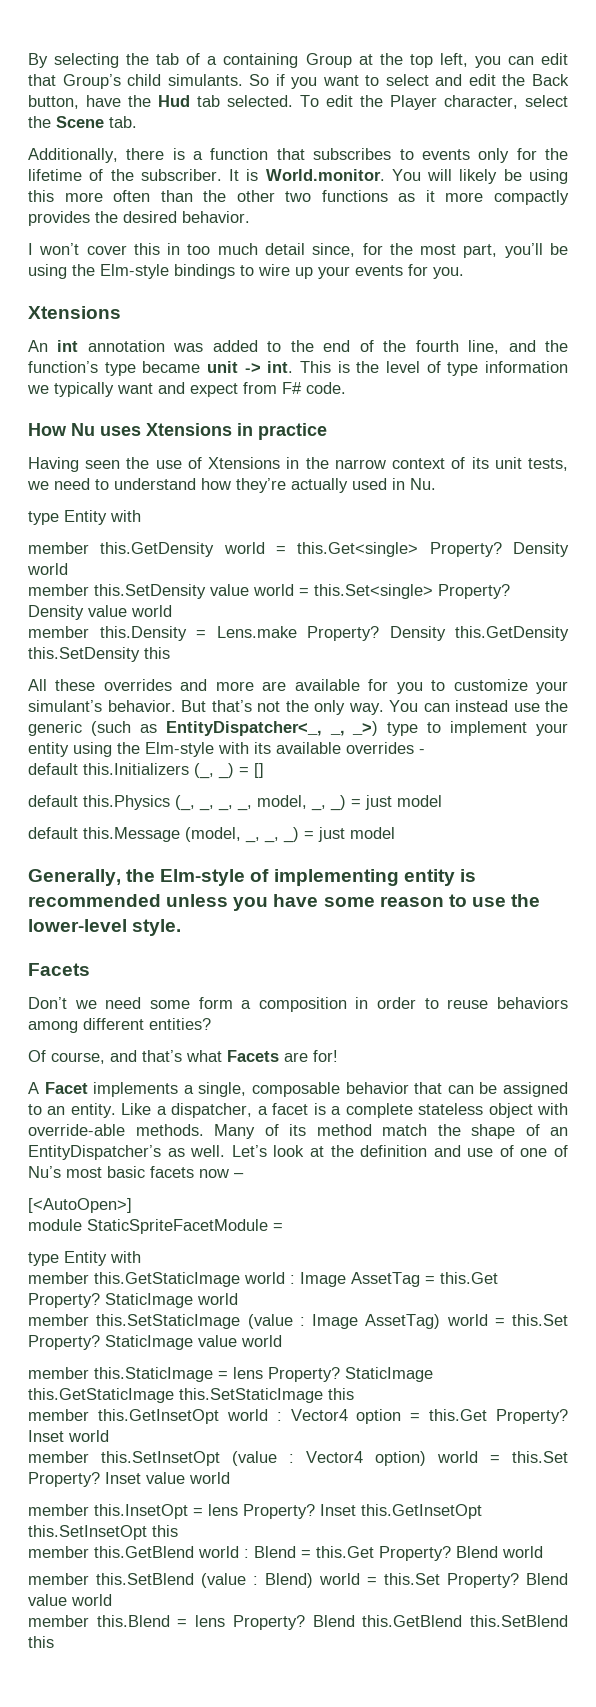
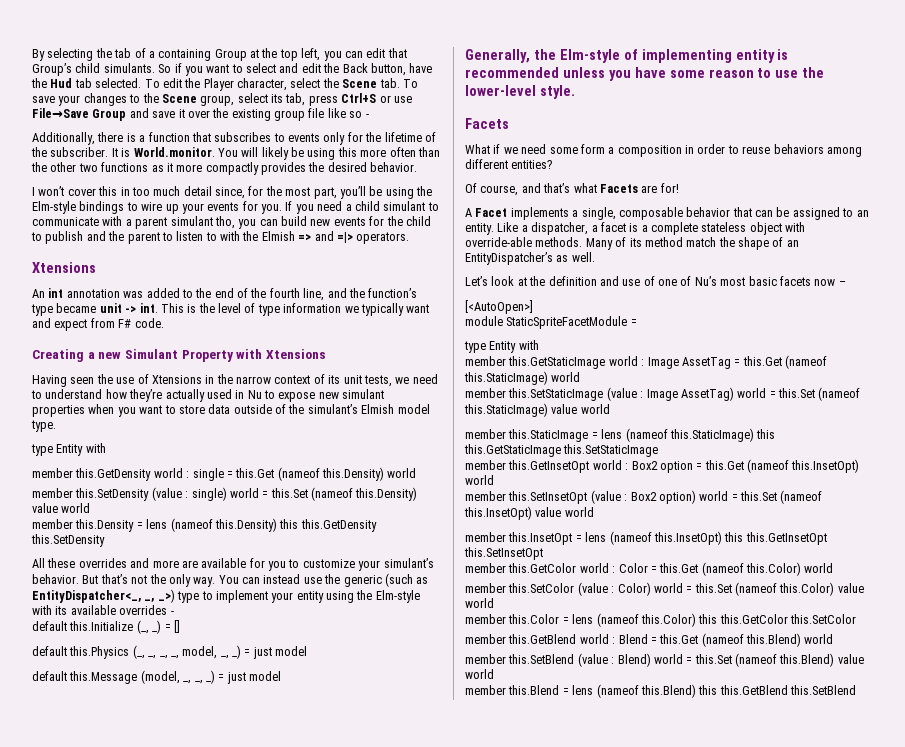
(137, 122) none -> [402,79,418,88] [32,93,412,106] [32,108,369,121] To save your changes to the Scene group, select its tab, press Ctrl+S or use File→Save Group and save it over the existing group file like so -
(464, 273) none -> [285,201,439,214] [32,216,431,229] [31,231,410,244] If you need a child simulant to communicate with a parent simulant tho, you can build new events for the child to publish and the parent to listen to with the Elmish => and =|> operators.
[28,423,327,440] How Nu uses Xtensions in practice -> [32,349,326,362] Creating a new Simulant Property with Xtensions
[410,478,436,490] Nu. -> [247,389,385,402] [32,404,430,417] [31,420,56,432] Nu to expose new simulant properties when you want to store data outside of the simulant’s Elmish model type.
[276,542,569,557] [27,563,68,575] [28,584,510,599] [28,605,84,620] = this.Get<single> Property? Density world // member this.SetDensity value world = this.Set<single> Property? Density -> [186,467,417,481] [32,487,418,501] : single = this.Get (nameof this.Density) world // member this.SetDensity (value : single) world = this.Set (nameof this.Density)
[216,626,446,641] Lens.make Property? Density -> [146,518,299,532] lens (nameof this.Density) this
[144,647,170,659] this -> (105, 540) none
[83,763,189,775] this.Initializers -> [69,621,134,631] this.Initialize
[28,997,67,1009] Don’t -> [465,144,501,154] What if
(226, 1151) none -> (595, 257) //
[28,1293,193,1308] Property? StaticImage -> [785,355,827,369] [464,371,548,385] (nameof this.StaticImage)
[28,1335,193,1350] Property? StaticImage -> [818,387,861,401] [464,403,548,417] (nameof this.StaticImage)
[268,1367,433,1382] Property? StaticImage -> [625,428,776,442] (nameof this.StaticImage) this
[328,1388,354,1400] this -> (659, 450) none
[290,1409,348,1421] Vector4 -> [631,461,658,470] Box2
[496,1409,568,1424] [28,1430,64,1442] Property? Inset -> [747,459,860,473] (nameof this.InsetOpt)
[306,1451,363,1463] Vector4 -> [630,492,657,501] Box2
[28,1472,141,1487] Property? Inset -> [780,490,823,504] [464,506,532,520] (nameof this.InsetOpt)
[243,1504,356,1519] Property? Inset -> [609,531,744,545] (nameof this.InsetOpt) this
[152,1525,178,1537] this -> [465,562,834,576] [465,582,864,596] [465,598,494,608] [465,613,856,627] // member this.GetColor world : Color = this.Get (nameof this.Color) world // member this.SetColor (value : Color) world = this.Set (nameof this.Color) value world // member this.Color = lens (nameof this.Color) this this.GetColor this.SetColor
[379,1546,498,1561] Property? Blend -> [701,633,801,647] (nameof this.Blend)
[447,1573,568,1588] Property? Blend -> [735,653,835,667] (nameof this.Blend)
[232,1615,355,1630] Property? Blend -> [596,684,718,698] (nameof this.Blend) this
[28,1636,54,1648] this -> (856, 690) none

